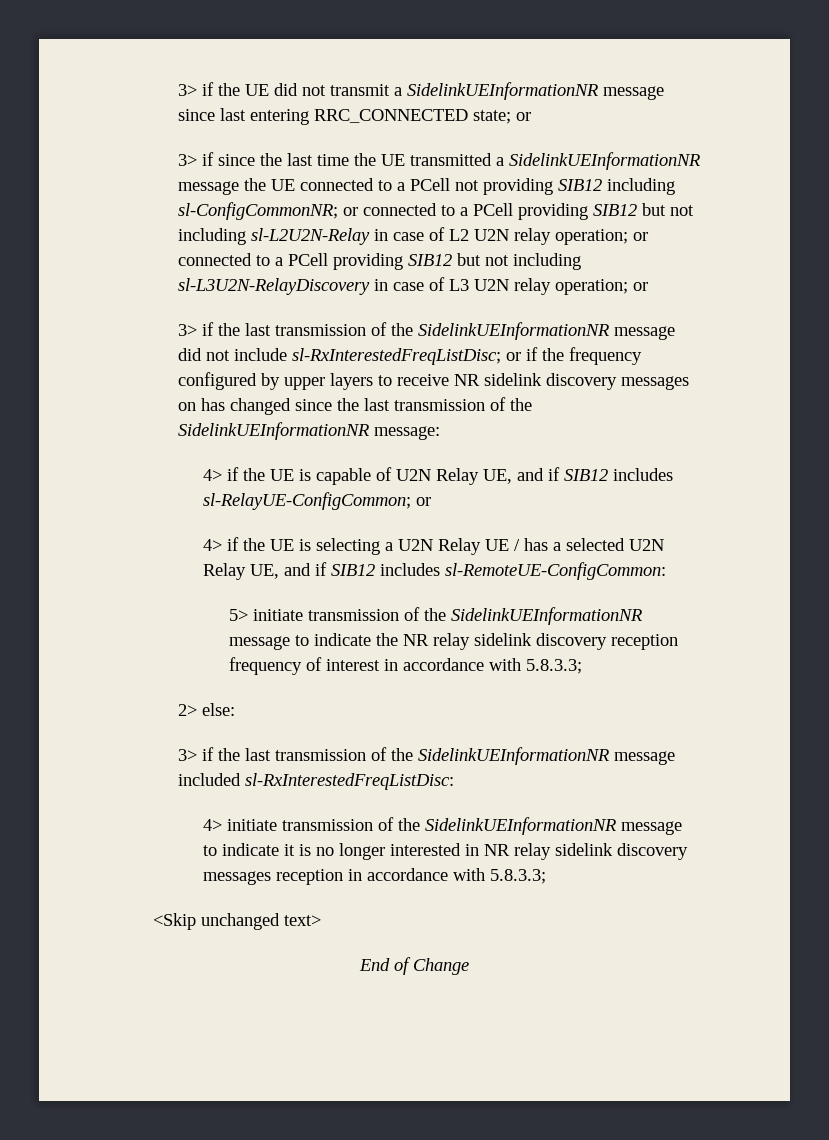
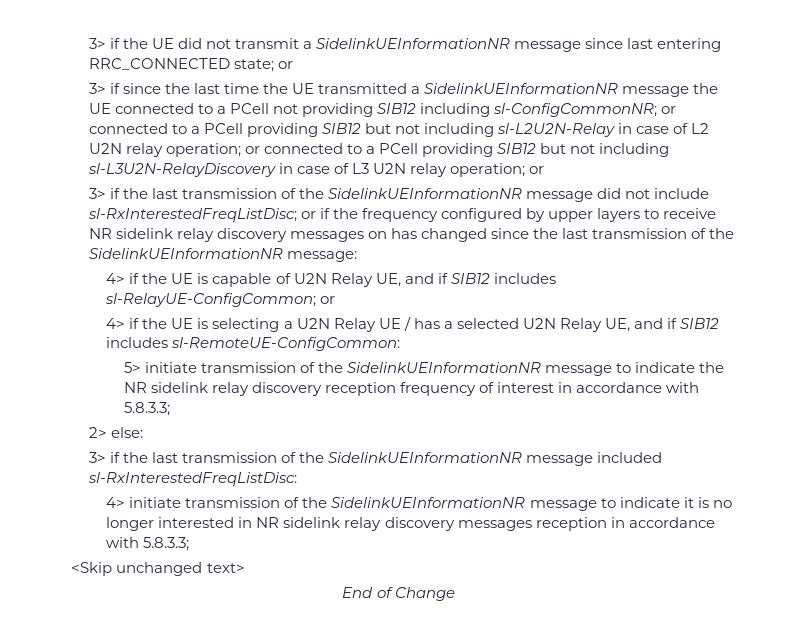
(543, 379) none -> [176,228,214,242] relay
[432,633,532,650] relay sidelink -> [150,382,249,396] sidelink relay
[514,843,614,860] relay sidelink -> [283,517,382,531] sidelink relay

